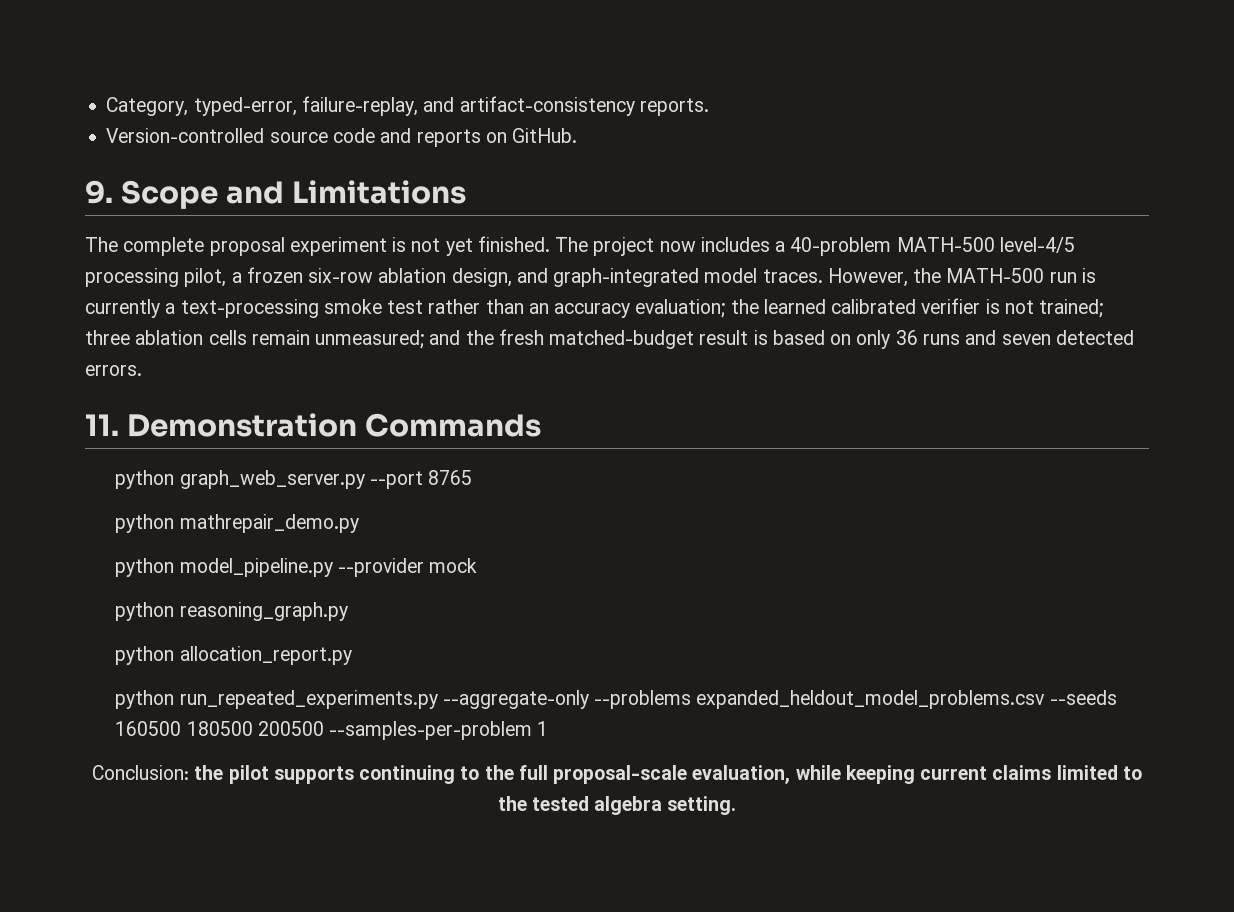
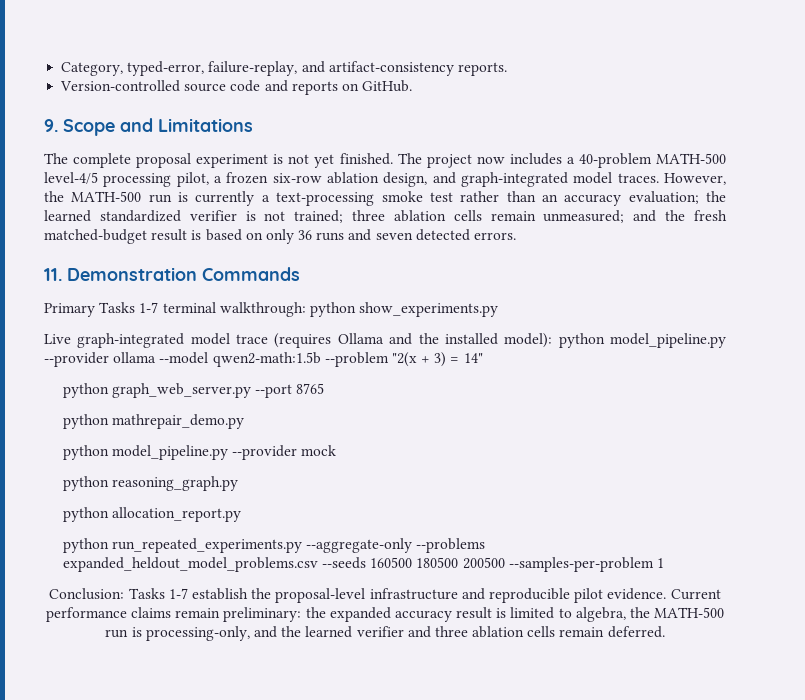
[831,299,917,314] calibrated -> [99,210,181,222] standardized
(541, 425) none -> [44,302,499,317] [44,333,726,348] [44,352,483,367] // Primary Tasks 1-7 terminal walkthrough: python show_experiments.py // Live graph-integrated model trace (requires Ollama and the installed model): python model_pipeline.py --provider ollama --model qwen2-math:1.5b --problem "2(x + 3) = 14"
[194,765,1142,784] [497,796,737,815] the pilot supports continuing to the full proposal-scale evaluation, while keeping current claims limited to the tested algebra setting. -> [128,588,721,603] [45,607,725,622] [105,626,665,641] Tasks 1-7 establish the proposal-level infrastructure and reproducible pilot evidence. Current performance claims remain preliminary: the expanded accuracy result is limited to algebra, the MATH-500 run is processing-only, and the learned verifier and three ablation cells remain deferred.

